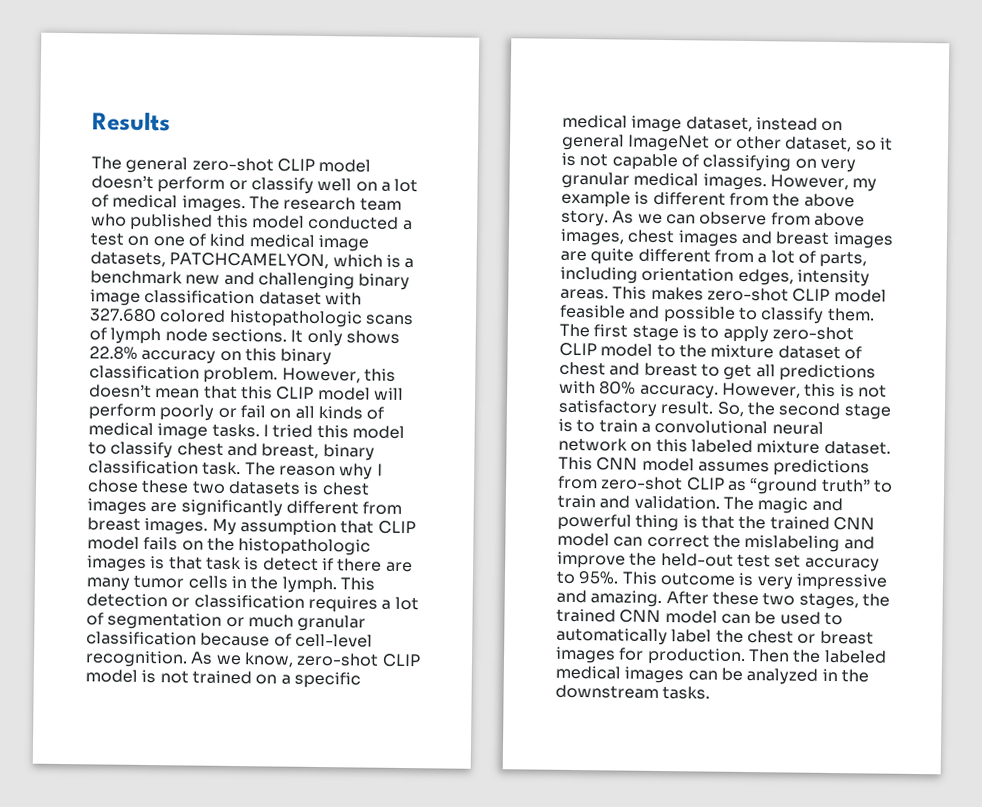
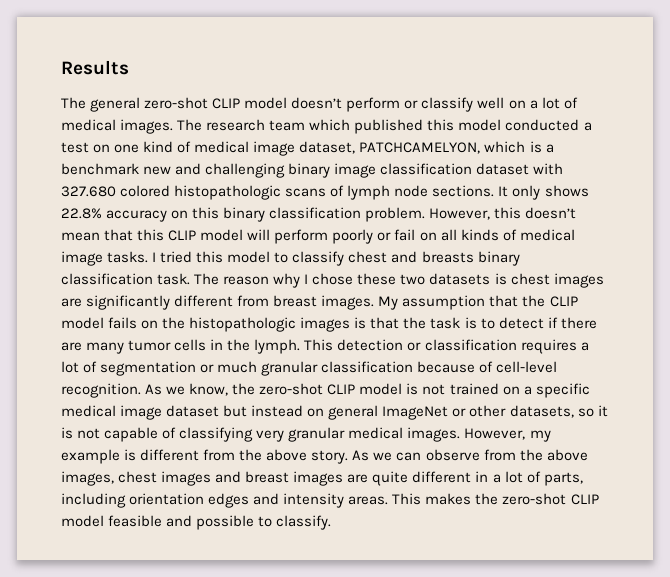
[91,213,127,227] who -> [309,119,351,131] which
[187,233,369,252] [90,251,166,268] of kind medical image datasets, -> [143,141,356,156] kind of medical image dataset,
[261,443,320,459] breast, -> [421,251,474,263] breasts
(375, 527) none -> [522,295,546,307] the
(203, 563) none -> [403,317,427,329] the
(260, 564) none -> [480,318,495,329] to
(294, 660) none -> [232,383,256,395] the
[685,116,753,133] dataset, -> [166,405,248,417] dataset but
[784,136,853,153] dataset, -> [509,405,574,418] datasets,
[794,158,817,169] on -> (254, 434) none
(811, 219) none -> [519,449,543,461] the
[713,249,754,264] from -> [475,471,489,482] in
[737,268,794,286] edges, -> [208,493,280,508] edges and
(704, 293) none -> [475,493,499,505] the
[760,307,875,324] [559,323,854,343] [559,342,862,360] [559,361,876,382] [559,380,887,399] [558,399,892,420] [558,418,824,435] [558,437,891,455] [558,456,871,477] [558,475,893,495] [557,494,843,514] [557,513,875,532] [557,532,875,553] [557,551,880,572] [556,570,888,591] [556,589,890,610] [556,608,843,626] [556,627,874,646] [555,646,887,665] [555,665,869,685] [555,684,711,700] classify them. The first stage is to apply zero-shot CLIP model to the mixture dataset of chest and breast to get all predictions with 80% accuracy. However, this is not satisfactory result. So, the second stage is to train a convolutional neural network on this labeled mixture dataset. This CNN model assumes predictions from zero-shot CLIP as “ground truth” to train and validation. The magic and powerful thing is that the trained CNN model can correct the mislabeling and improve the held-out test set accuracy to 95%. This outcome is very impressive and amazing. After these two stages, the trained CNN model can be used to automatically label the chest or breast images for production. Then the labeled medical images can be analyzed in the downstream tasks. -> [276,515,332,530] classify.

